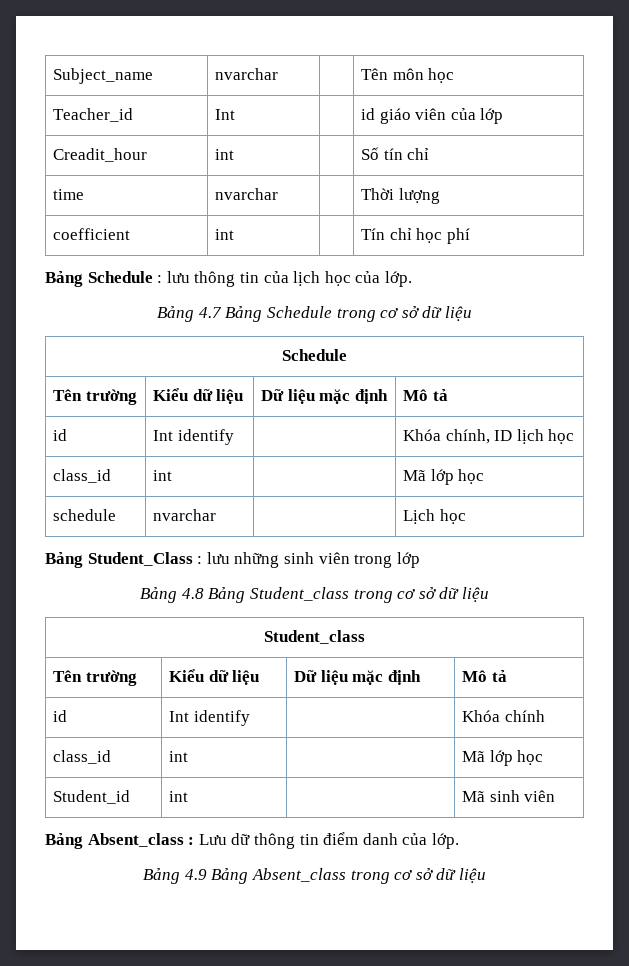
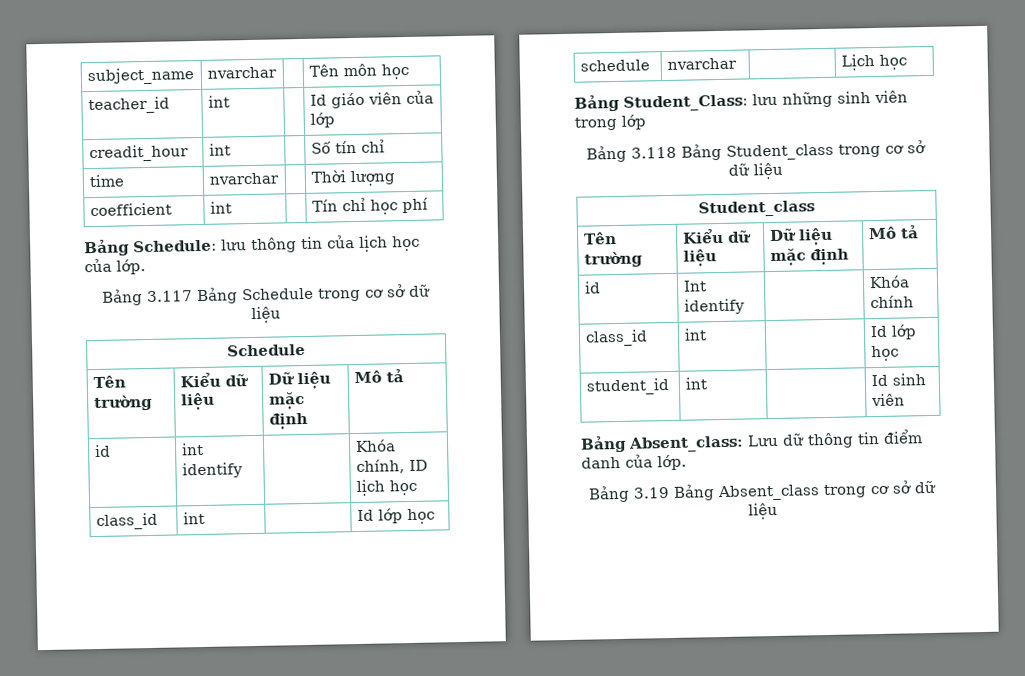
[52,68,153,84] Subject_name -> [86,67,195,86] subject_name
[52,108,133,122] [214,109,235,120] [360,108,375,120] Teacher_id | Int | | id -> [87,96,170,115] [207,95,230,108] [309,94,327,106] teacher_id | int | | Id
[52,148,147,162] Creadit_hour -> [88,144,189,163] creadit_hour
[87,271,163,283] Schedule : -> [133,239,217,253] Schedule:
[198,307,222,318] 4.7 -> [146,290,193,303] 3.117
[152,430,173,441] Int -> [180,442,204,456] int
[402,470,426,481] Mã -> [356,509,374,522] Id
[87,552,203,566] Student_Class : -> [623,94,748,112] Student_Class:
[181,588,204,599] 4.8 -> [631,146,677,159] 3.118
[461,750,544,766] [52,790,130,804] [168,791,188,802] [461,791,485,802] Mã lớp học // Student_id | int | | Mã -> [869,324,917,340] [870,345,899,362] [585,378,670,396] [684,377,708,390] [870,374,888,387] Id lớp học // student_id | int | | Id
[87,833,195,847] Absent_class : -> [628,435,744,453] Absent_class:
[184,869,207,880] 4.9 -> [633,487,670,499] 3.19

